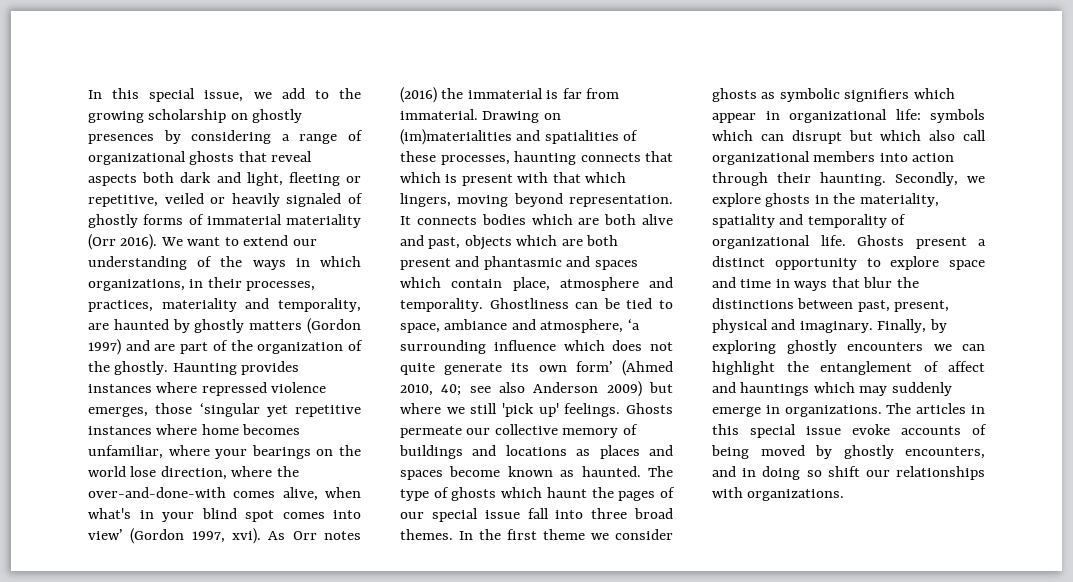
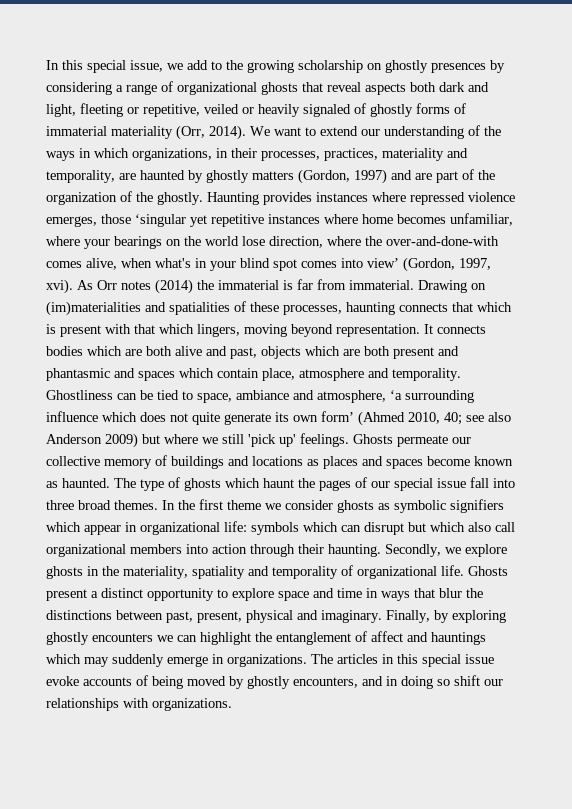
[88,234,158,250] (Orr 2016). -> [176,125,246,140] (Orr, 2014).
[307,318,362,334] (Gordon -> [298,169,350,184] (Gordon,
[130,528,185,544] (Gordon -> [403,257,455,272] (Gordon,
[400,87,437,103] (2016) -> [155,279,193,294] (2014)

